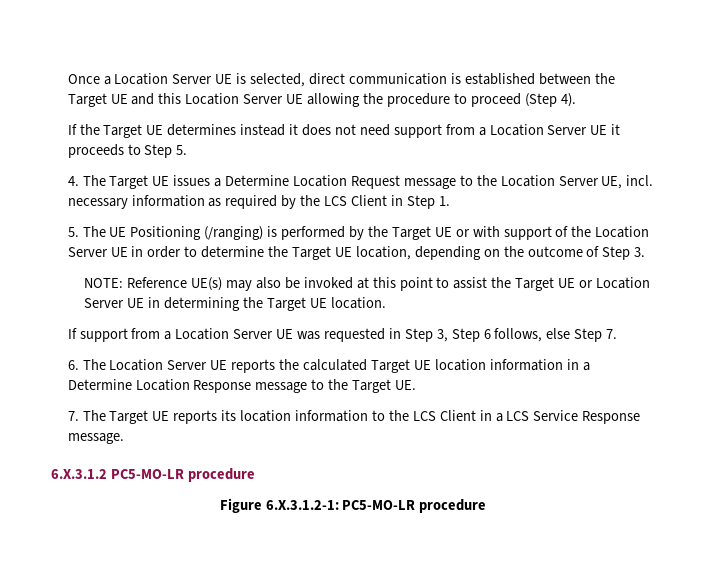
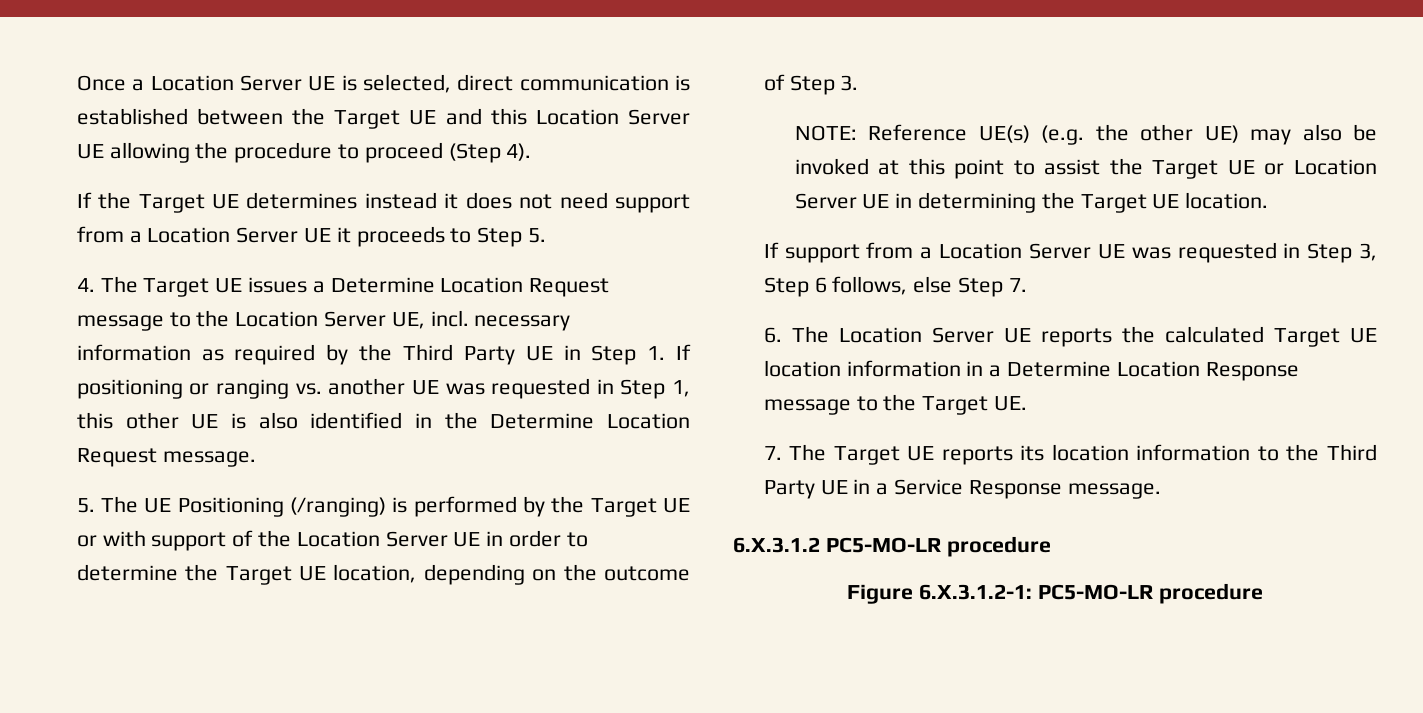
[324,195,388,206] LCS Client -> [402,344,553,365] Third Party UE
(450, 201) none -> [676,344,691,360] [76,378,691,399] [76,412,690,429] [76,448,256,467] If positioning or ranging vs. another UE was requested in Step 1, this other UE is also identified in the Determine Location Request message.
(223, 284) none -> [1041,124,1239,145] (e.g. the other UE)
[412,410,530,422] LCS Client in a LCS -> [1327,444,1377,461] [763,479,889,499] Third Party UE in a

